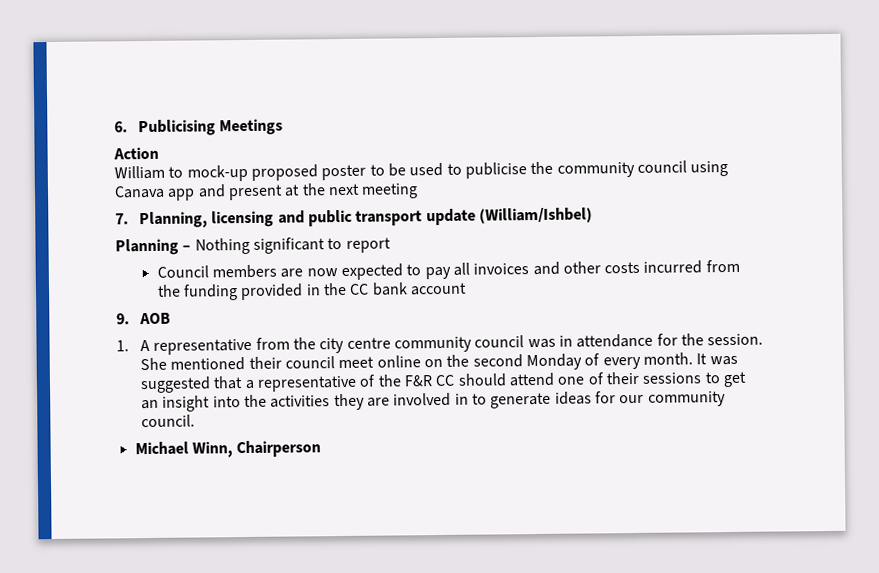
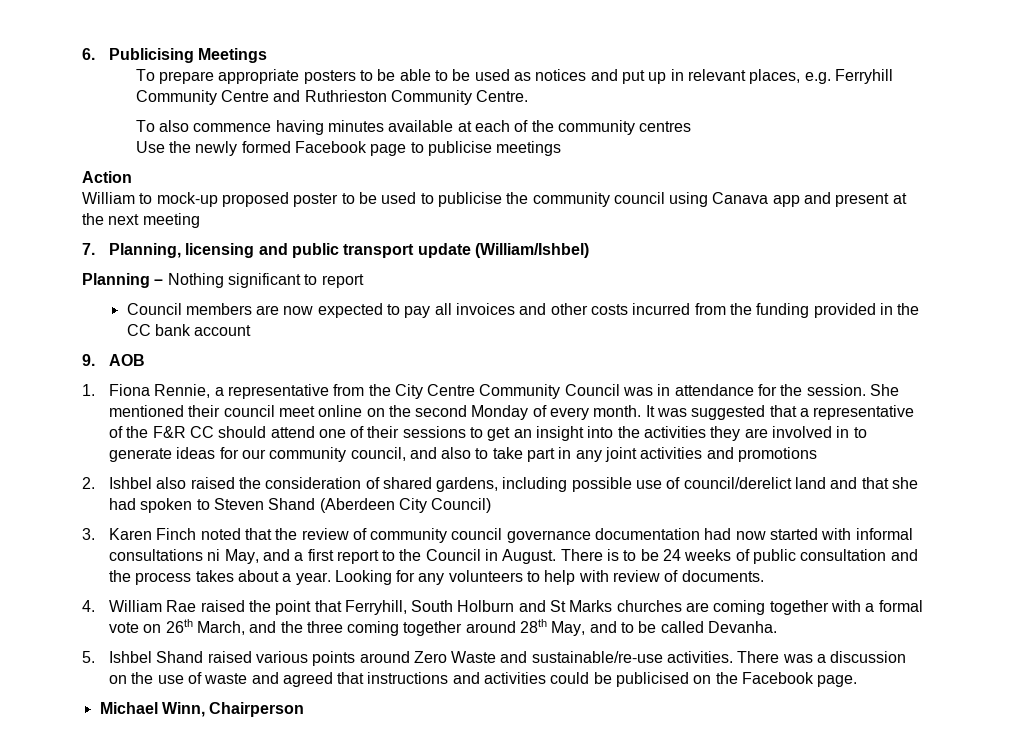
(284, 127) none -> [135,69,893,84] [135,90,529,105] [135,120,692,135] [135,141,562,156] // To prepare appropriate posters to be able to be used as notices and put up in relevant places, e.g. Ferryhill Community Centre and Ruthrieston Community Centre. // To also commence having minutes available at each of the community centres // Use the newly formed Facebook page to publicise meetings
[140,335,525,355] A representative from the city centre community council -> [108,384,620,399] Fiona Rennie, a representative from the City Centre Community Council
[141,414,196,428] council. -> [350,447,818,462] [82,477,919,492] [108,498,492,513] [82,528,913,543] [108,549,918,564] [108,570,764,585] [82,600,923,615] [108,619,778,636] [82,651,907,666] [108,672,858,687] council, and also to take part in any joint activities and promotions // 2. Ishbel also raised the consideration of shared gardens, including possible use of council/derelict land and that she had spoken to Steven Shand (Aberdeen City Council) // 3. Karen Finch noted that the review of community council governance documentation had now started with informal consultations ni May, and a first report to the Council in August. There is to be 24 weeks of public consultation and the process takes about a year. Looking for any volunteers to help with review of documents. // 4. William Rae raised the point that Ferryhill, South Holburn and St Marks churches are coming together with a formal vote on 26th March, and the three coming together around 28th May, and to be called Devanha. // 5. Ishbel Shand raised various points around Zero Waste and sustainable/re-use activities. There was a discussion on the use of waste and agreed that instructions and activities could be publicised on the Facebook page.

